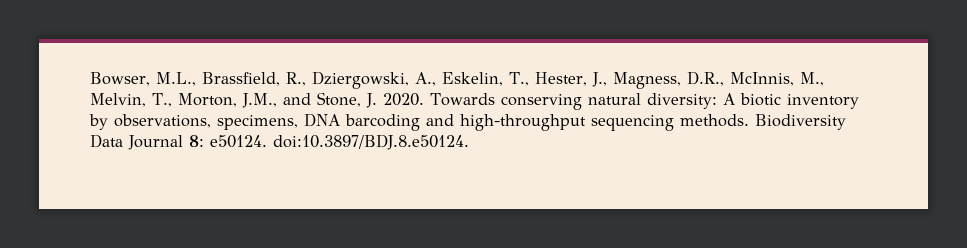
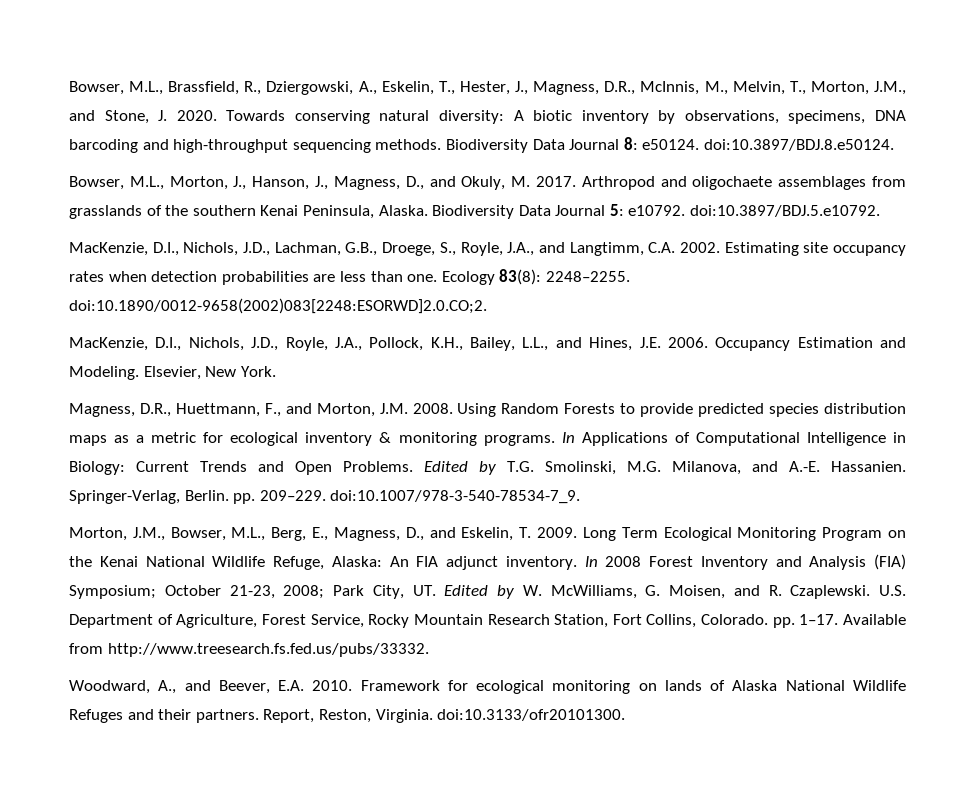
(469, 142) none -> [69,176,906,190] [69,204,881,219] [69,242,906,256] [69,269,630,285] [69,298,487,314] [69,337,906,351] [69,366,276,380] [69,403,906,417] [69,432,907,446] [69,461,906,475] [69,490,581,504] [69,527,907,541] [69,554,906,570] [69,585,906,599] [69,614,906,628] [69,643,429,657] [69,680,906,694] [69,709,626,723] // Bowser, M.L., Morton, J., Hanson, J., Magness, D., and Okuly, M. 2017. Arthropod and oligochaete assemblages from grasslands of the southern Kenai Peninsula, Alaska. Biodiversity Data Journal 5: e10792. doi:10.3897/BDJ.5.e10792. // MacKenzie, D.I., Nichols, J.D., Lachman, G.B., Droege, S., Royle, J.A., and Langtimm, C.A. 2002. Estimating site occupancy rates when detection probabilities are less than one. Ecology 83(8): 2248–2255. doi:10.1890/0012-9658(2002)083[2248:ESORWD]2.0.CO;2. // MacKenzie, D.I., Nichols, J.D., Royle, J.A., Pollock, K.H., Bailey, L.L., and Hines, J.E. 2006. Occupancy Estimation and Modeling. Elsevier, New York. // Magness, D.R., Huettmann, F., and Morton, J.M. 2008. Using Random Forests to provide predicted species distribution maps as a metric for ecological inventory & monitoring programs. In Applications of Computational Intelligence in Biology: Current Trends and Open Problems. Edited by T.G. Smolinski, M.G. Milanova, and A.-E. Hassanien. Springer-Verlag, Berlin. pp. 209–229. doi:10.1007/978-3-540-78534-7_9. // Morton, J.M., Bowser, M.L., Berg, E., Magness, D., and Eskelin, T. 2009. Long Term Ecological Monitoring Program on the Kenai National Wildlife Refuge, Alaska: An FIA adjunct inventory. In 2008 Forest Inventory and Analysis (FIA) Symposium; October 21-23, 2008; Park City, UT. Edited by W. McWilliams, G. Moisen, and R. Czaplewski. U.S. Department of Agriculture, Forest Service, Rocky Mountain Research Station, Fort Collins, Colorado. pp. 1–17. Available from http://www.treesearch.fs.fed.us/pubs/33332. // Woodward, A., and Beever, E.A. 2010. Framework for ecological monitoring on lands of Alaska National Wildlife Refuges and their partners. Report, Reston, Virginia. doi:10.3133/ofr20101300.

